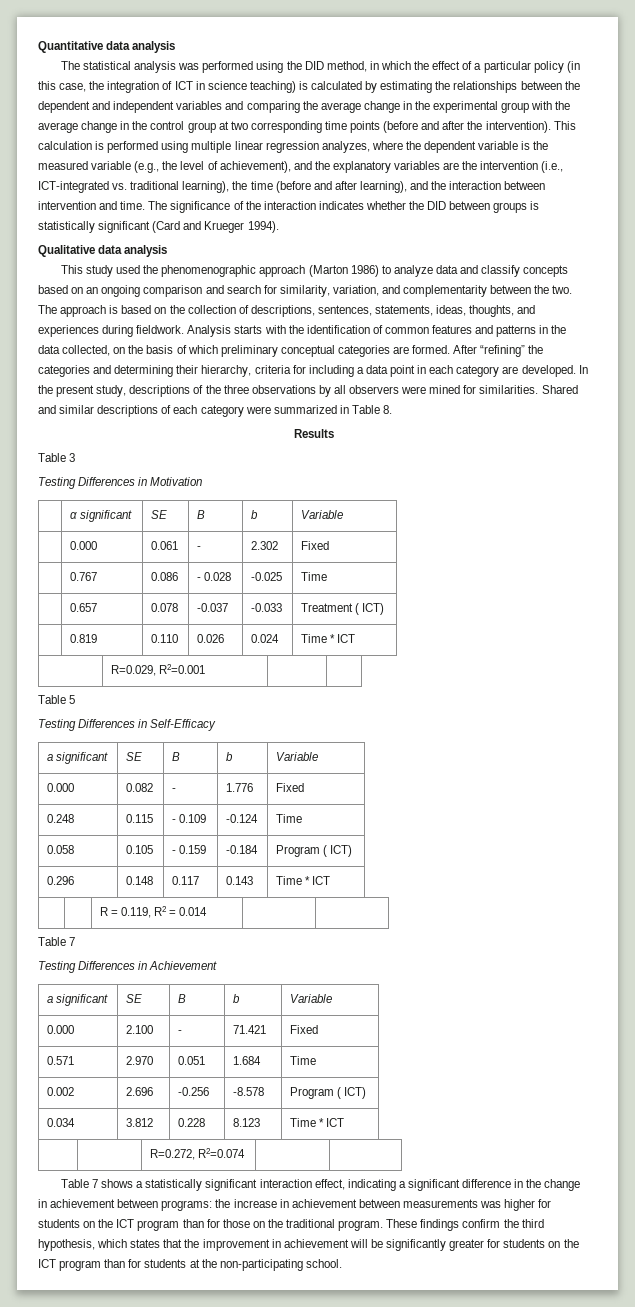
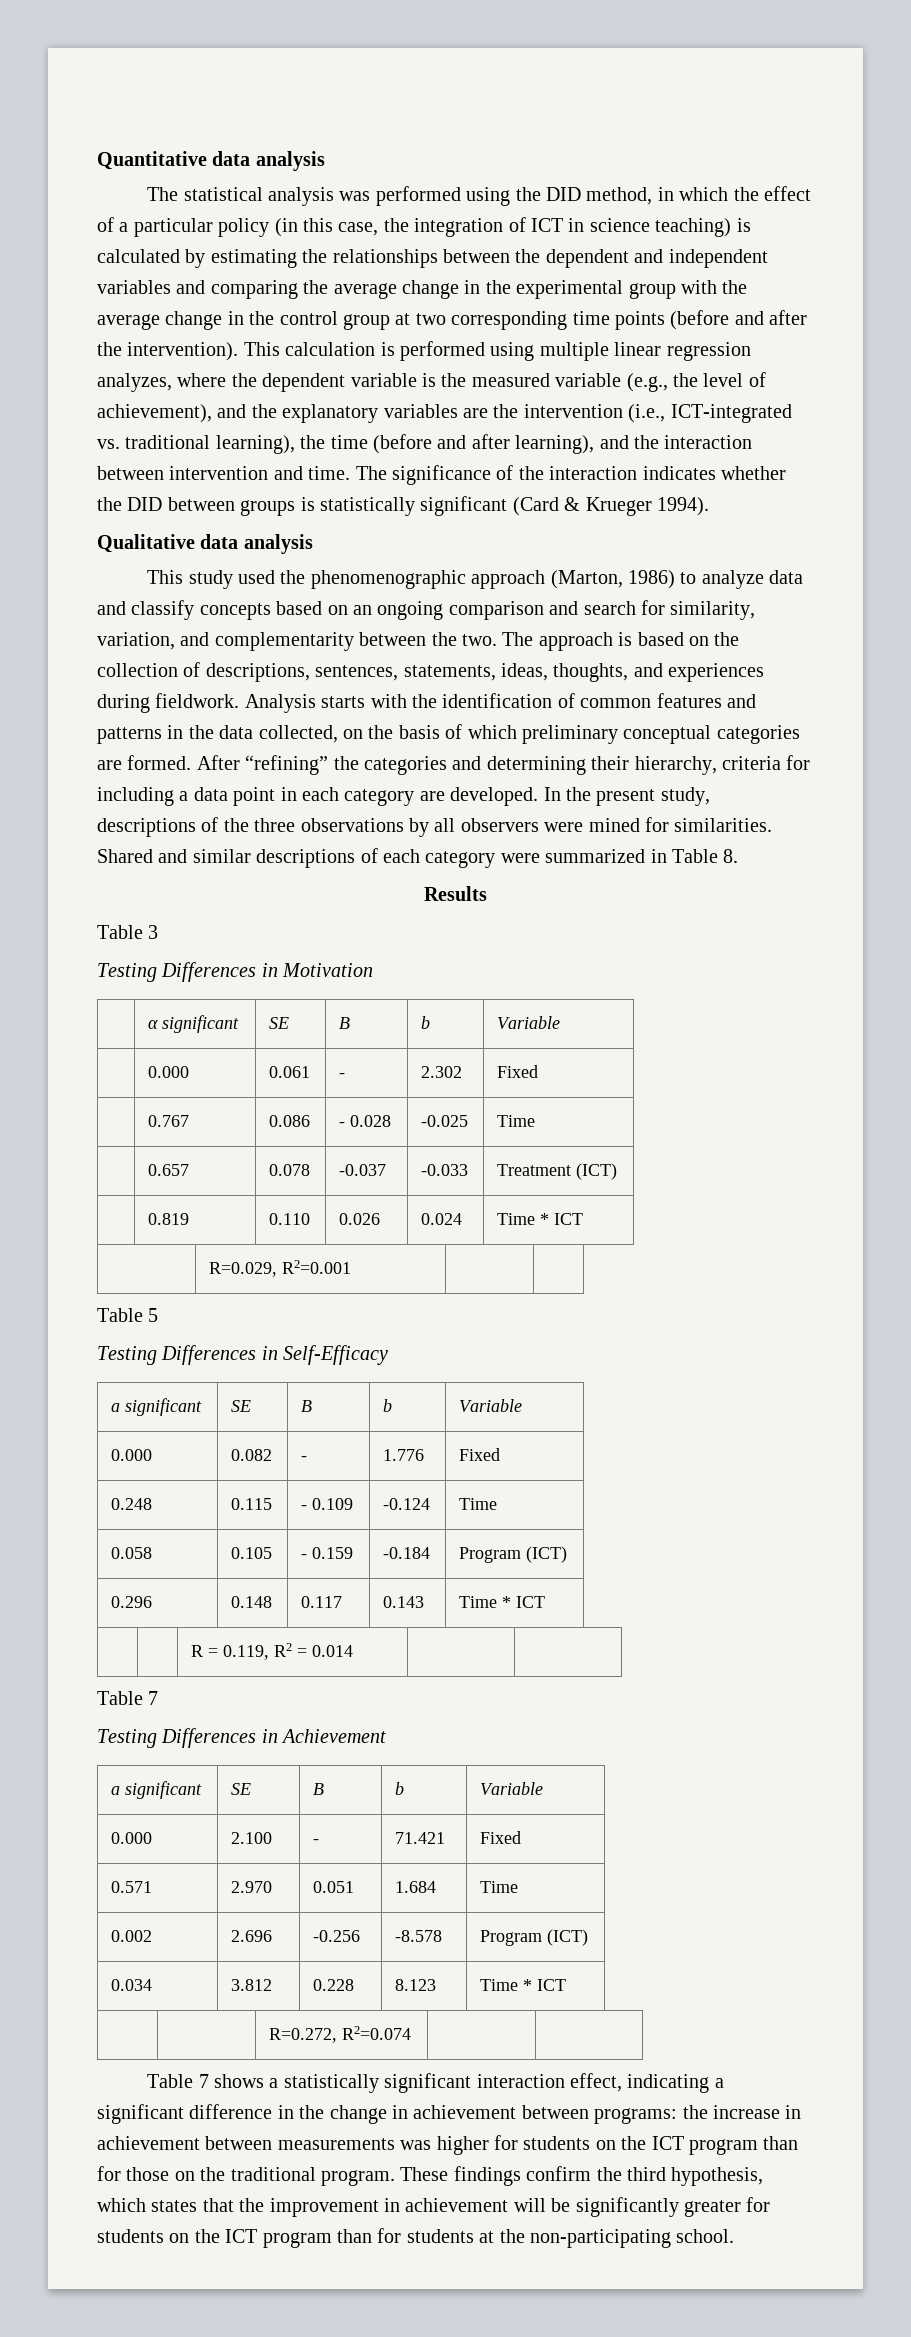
[183,221,202,230] and -> [564,497,581,511] &
[308,265,348,277] (Marton -> [550,570,623,589] (Marton,
[355,603,385,615] ( ICT) -> [575,1163,617,1180] (ICT)
[323,845,353,857] ( ICT) -> [525,1546,567,1563] (ICT)
[337,1087,367,1099] ( ICT) -> [546,1929,588,1946] (ICT)

